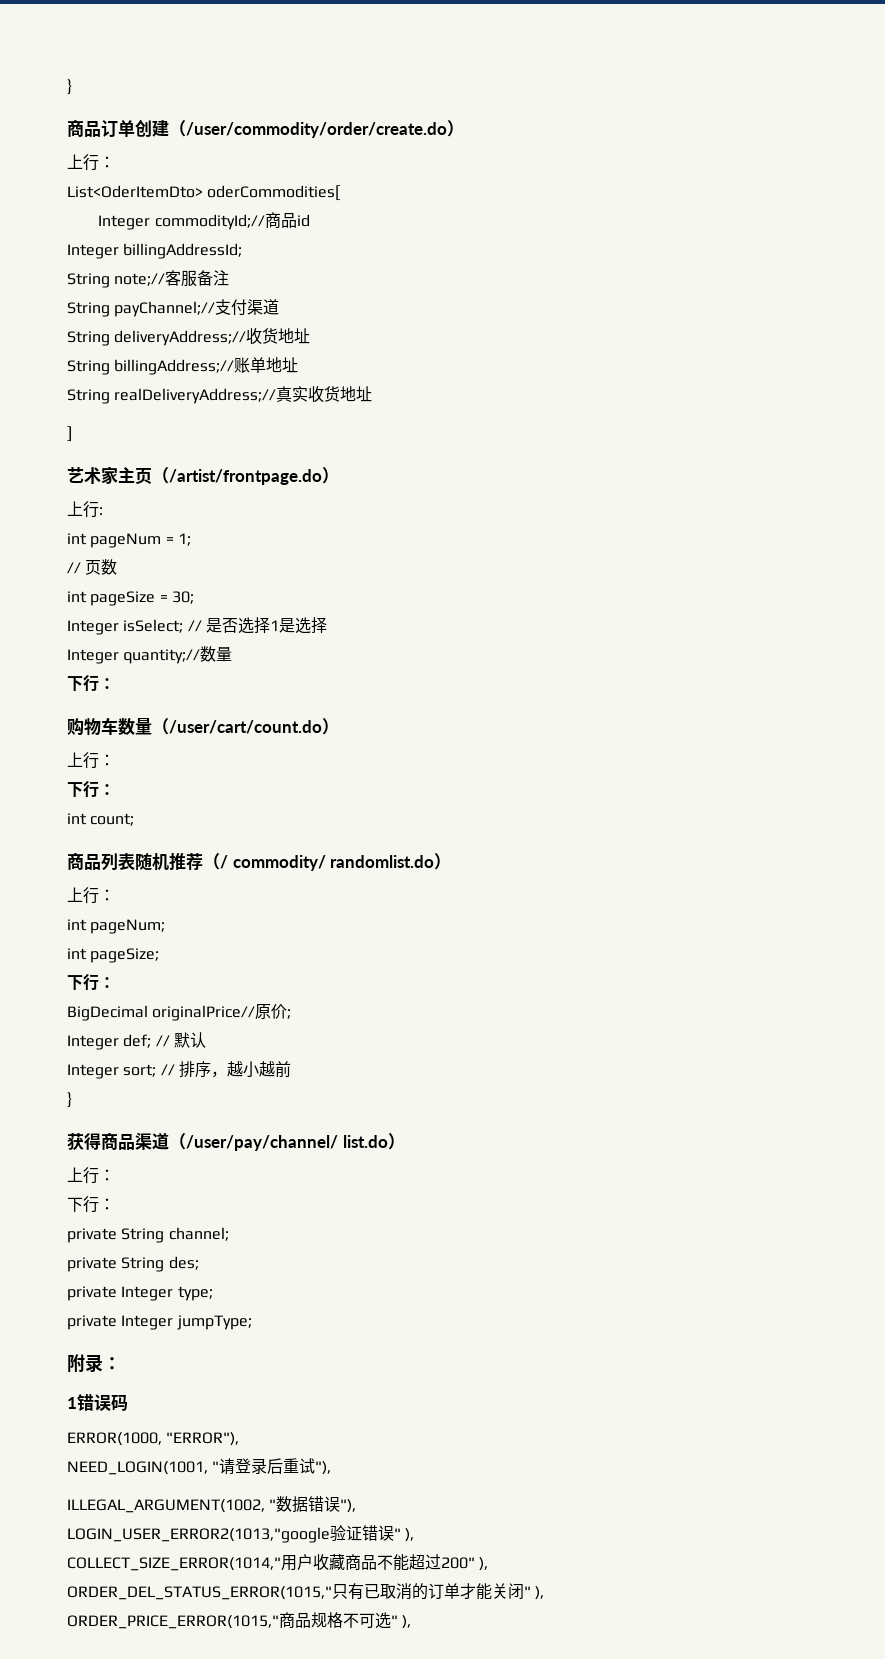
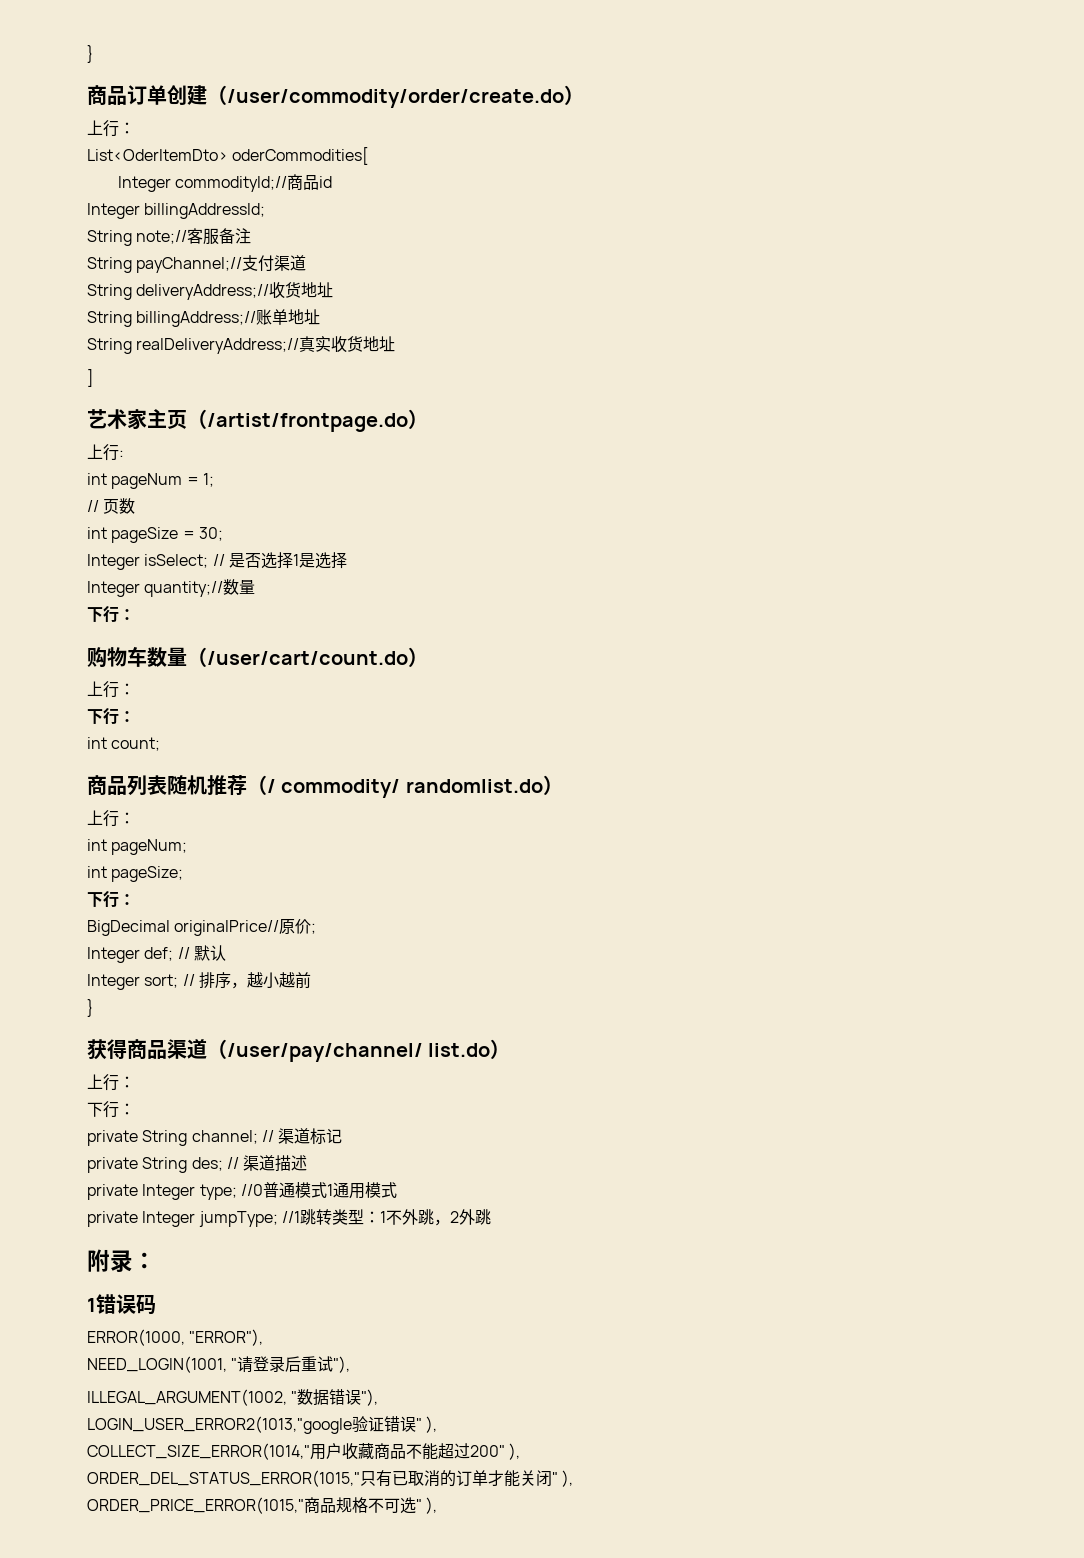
(229, 1234) none -> [261,1128,343,1145] // 渠道标记
(199, 1263) none -> [226,1155,308,1172] // 渠道描述
[67,1315,252,1330] // private Integer jumpType; -> [240,1182,397,1199] [87,1209,491,1227] //0普通模式1通用模式 // private Integer jumpType; //1跳转类型：1不外跳，2外跳

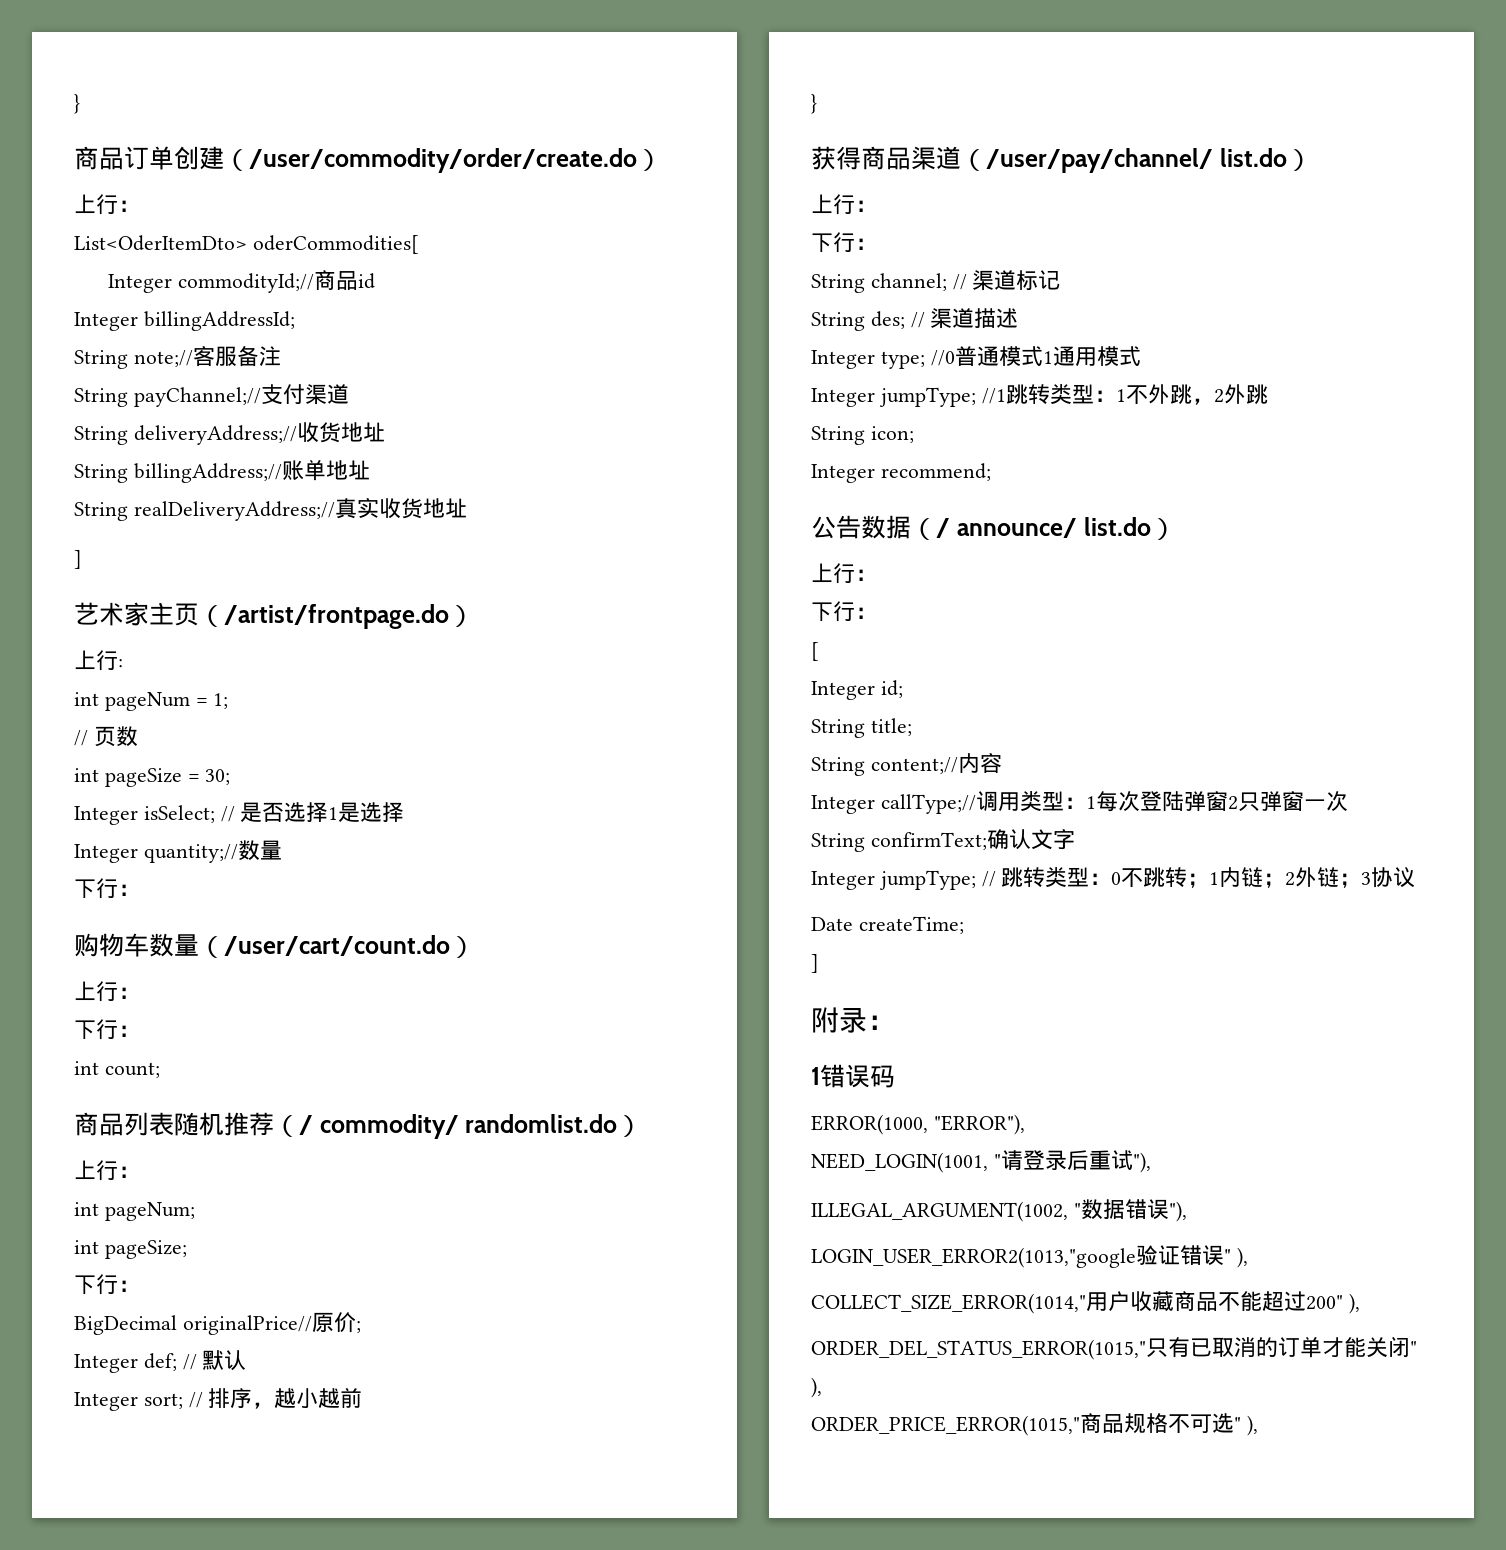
[87,1130,138,1146] private -> (877, 244) none
[87,1157,138,1173] private -> (1061, 280) none
[87,1184,138,1200] private -> (1019, 318) none
[87,1211,138,1227] private -> (1141, 356) none
(491, 1217) none -> [811,426,914,445] [811,463,991,483] [811,515,1176,540] [811,563,877,584] [811,601,877,622] [811,642,819,661] [811,680,903,700] [811,718,912,738] [811,753,1002,776] [811,791,1348,814] [811,829,1075,852] [811,867,1416,890] [811,916,964,934] [811,954,819,973] // String icon; // Integer recommend; // 公告数据（/ announce/ list.do） // 上行： // 下行： // [ // Integer id; // String title; // String content;//内容 // Integer callType;//调用类型：1每次登陆弹窗2只弹窗一次 // String confirmText;确认文字 // Integer jumpType; // 跳转类型：0不跳转；1内链；2外链；3协议 // Date createTime; // ]

